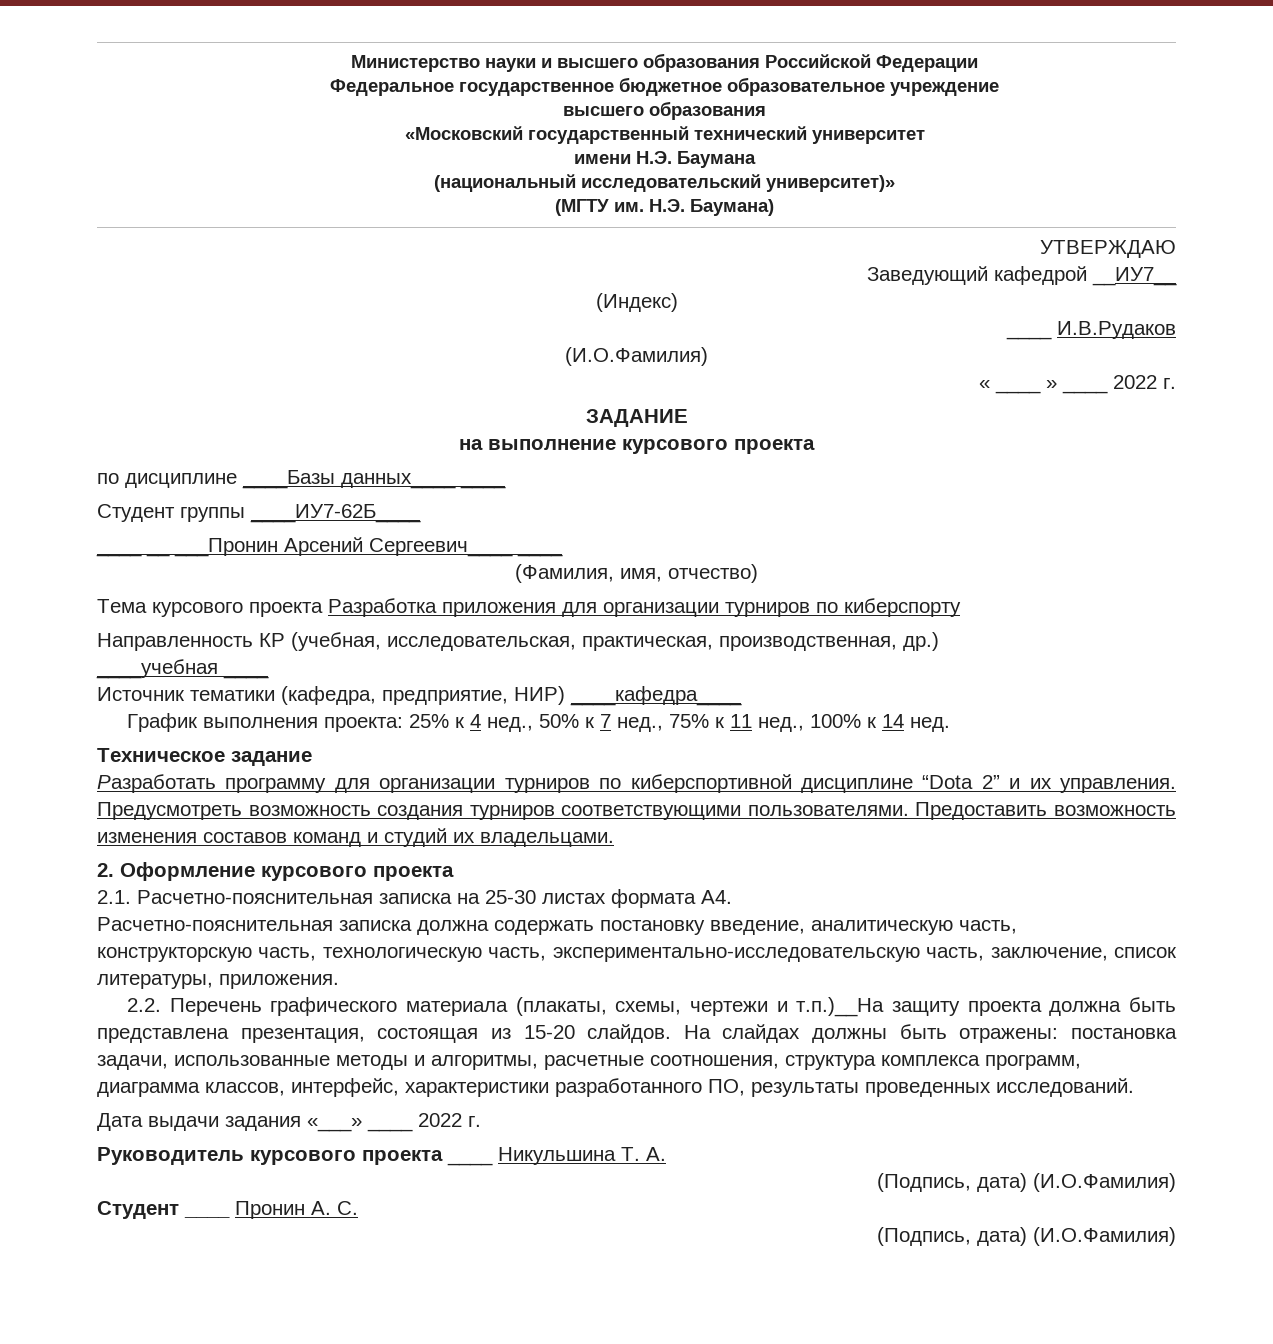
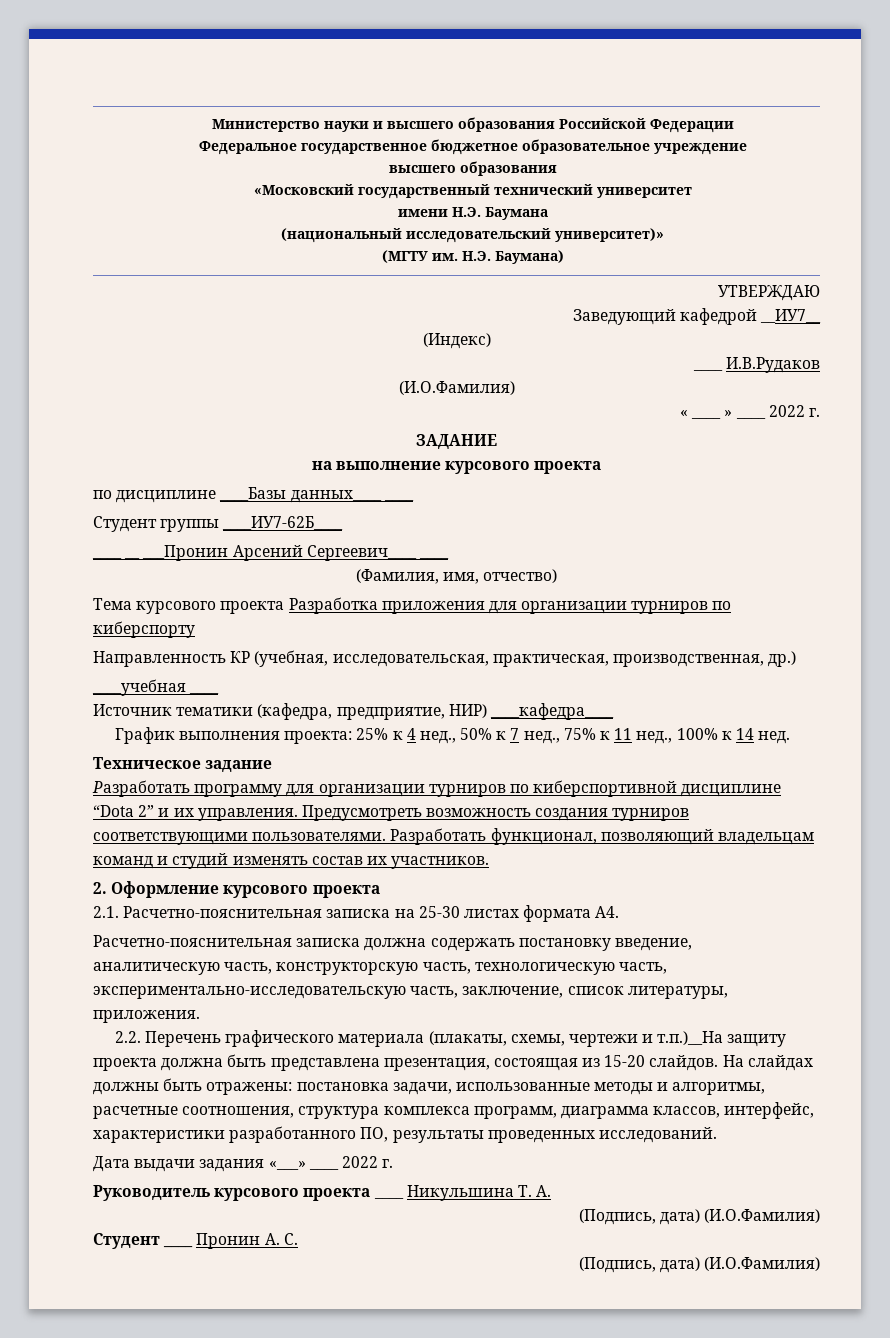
[915,802,1176,820] [97,828,614,847] Предоставить возможность изменения составов команд и студий их владельцами. -> [390,828,814,845] [93,853,490,869] Разработать функционал, позволяющий владельцам команд и студий изменять состав их участников.

